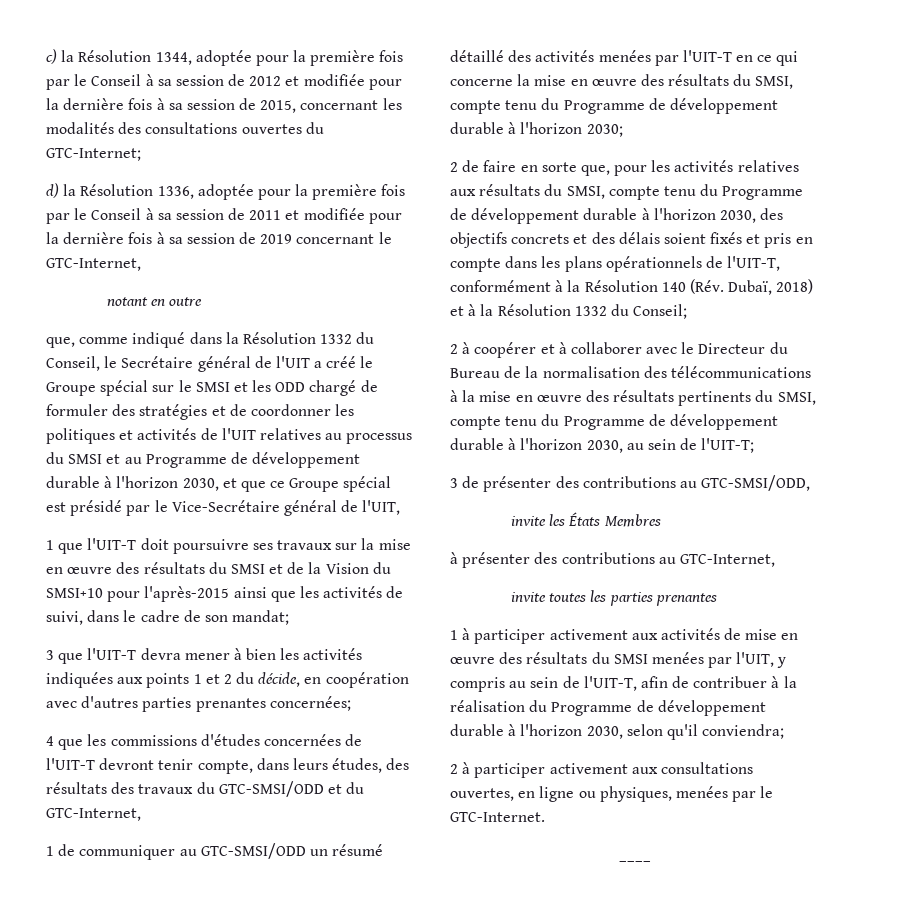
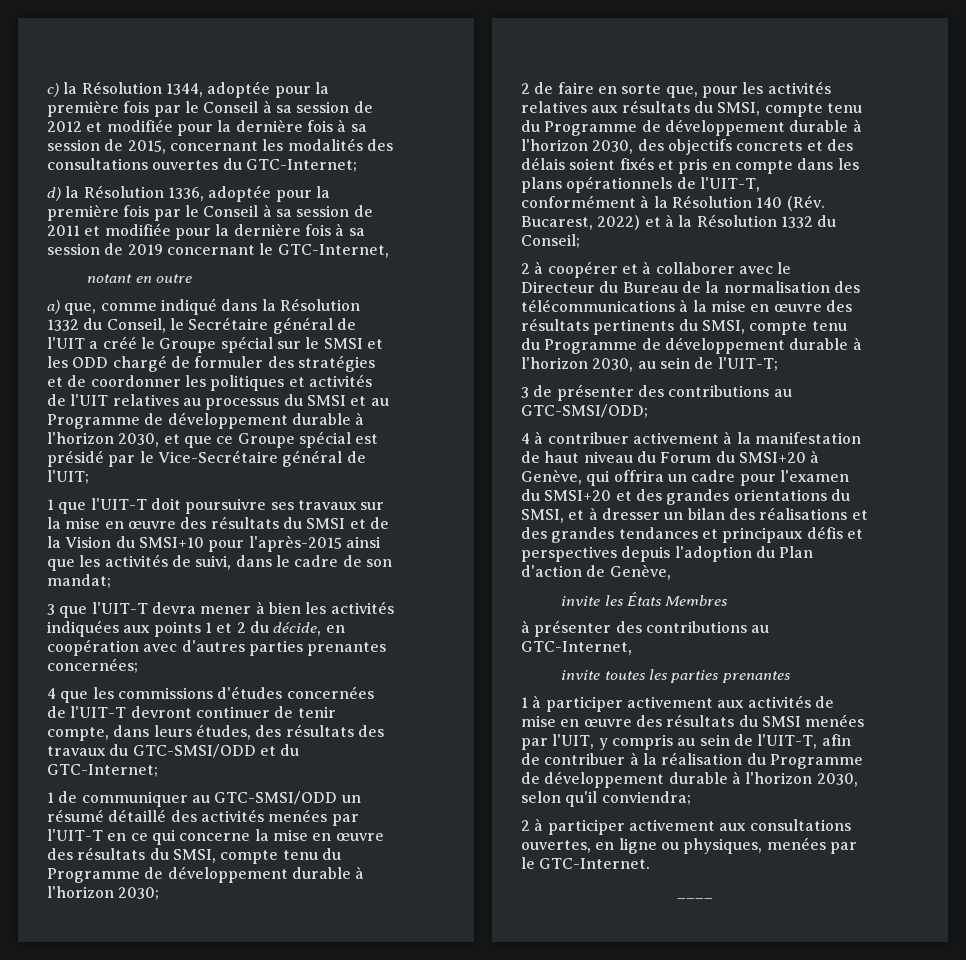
(203, 301) none -> [47,300,60,314] a)
[362,500,401,515] l'UIT, -> [47,470,89,484] l'UIT;
(155, 764) none -> [195,706,294,718] continuer de
[46,808,141,821] GTC-Internet, -> [47,764,158,777] GTC-Internet;
[728,279,814,295] Dubaï, 2018) -> [521,215,641,230] Bucarest, 2022)
[701,475,811,491] GTC-SMSI/ODD, -> [521,404,648,418] [521,431,861,444] [521,450,820,463] [521,470,849,486] [521,489,850,505] [521,507,868,523] [521,526,863,543] [521,546,814,562] [521,565,671,580] GTC-SMSI/ODD; // 4 à contribuer activement à la manifestation de haut niveau du Forum du SMSI+20 à Genève, qui offrira un cadre pour l'examen du SMSI+20 et des grandes orientations du SMSI, et à dresser un bilan des réalisations et des grandes tendances et principaux défis et perspectives depuis l'adoption du Plan d'action de Genève,

